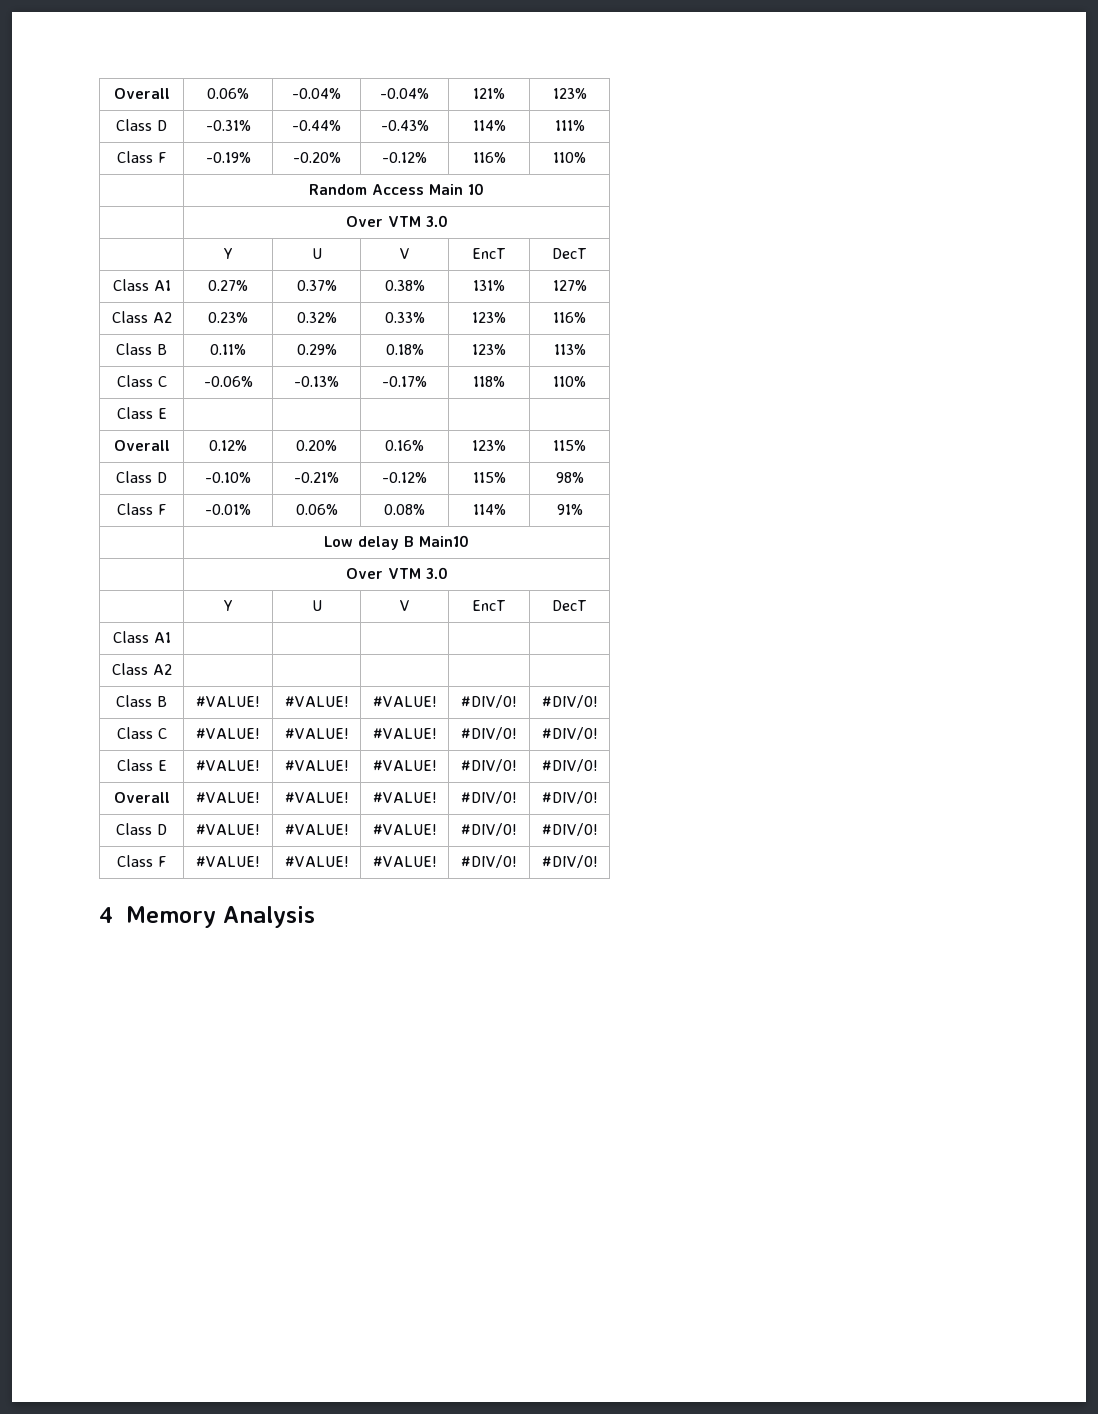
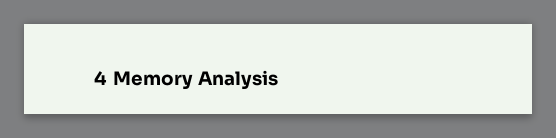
[113,88,170,99] [207,88,249,99] [292,88,341,99] [380,88,429,99] [473,88,505,99] [552,88,587,99] [116,119,167,131] [205,120,251,131] [292,120,341,131] [380,120,429,131] [472,120,506,131] [554,120,585,131] [116,151,167,163] [205,152,251,163] [292,152,341,163] [382,152,427,163] [472,152,506,163] [553,152,586,163] [309,183,484,195] [345,215,448,227] [223,248,233,259] [311,248,322,259] [399,248,410,259] [472,248,506,259] [552,248,587,259] [112,279,171,291] [208,280,248,291] [296,280,337,291] [384,280,425,291] [473,280,505,291] [552,280,587,291] [111,311,172,323] [208,312,248,323] [296,312,337,323] [384,312,425,323] [472,312,506,323] [553,312,586,323] [116,343,167,355] [210,344,246,355] [296,344,337,355] [385,344,424,355] [472,344,506,355] [553,344,586,355] [116,375,167,387] [203,376,253,387] [294,376,339,387] [382,376,427,387] [473,376,505,387] [553,376,586,387] [116,407,167,419] [113,440,170,451] [209,440,247,451] [296,440,337,451] [385,440,424,451] [472,440,506,451] [553,440,586,451] [116,471,167,483] [205,472,251,483] [294,472,339,483] [382,472,427,483] [472,472,506,483] [555,472,584,483] [116,503,167,515] [205,504,251,515] [295,504,338,515] [384,504,425,515] [472,504,506,515] [556,504,583,515] [324,535,469,550] [345,567,448,579] [223,600,233,611] [311,600,322,611] [399,600,410,611] [472,600,506,611] [552,600,587,611] [112,631,171,643] [111,663,172,675] [116,695,167,707] [196,696,261,707] [284,696,349,707] [372,696,437,707] [461,695,517,708] [541,695,598,708] [116,727,167,739] [196,728,261,739] [284,728,349,739] [372,728,437,739] [461,727,517,740] [541,727,598,740] [116,759,167,771] [196,760,261,771] [284,760,349,771] [372,760,437,771] [461,759,517,772] [541,759,598,772] [113,792,170,803] [196,792,261,803] [284,792,349,803] [372,792,437,803] [461,791,517,804] [541,791,598,804] [116,823,167,835] [196,824,261,835] [284,824,349,835] [372,824,437,835] [461,823,517,836] [541,823,598,836] [116,855,167,867] [196,856,261,867] [284,856,349,867] [372,856,437,867] [461,855,517,868] [541,855,598,868] Overall | 0.06% | -0.04% | -0.04% | 121% | 123% // Class D | -0.31% | -0.44% | -0.43% | 114% | 111% // Class F | -0.19% | -0.20% | -0.12% | 116% | 110% // | Random Access Main 10 // | Over VTM 3.0 // | Y | U | V | EncT | DecT // Class A1 | 0.27% | 0.37% | 0.38% | 131% | 127% // Class A2 | 0.23% | 0.32% | 0.33% | 123% | 116% // Class B | 0.11% | 0.29% | 0.18% | 123% | 113% // Class C | -0.06% | -0.13% | -0.17% | 118% | 110% // Class E | | | | | // Overall | 0.12% | 0.20% | 0.16% | 123% | 115% // Class D | -0.10% | -0.21% | -0.12% | 115% | 98% // Class F | -0.01% | 0.06% | 0.08% | 114% | 91% // | Low delay B Main10 // | Over VTM 3.0 // | Y | U | V | EncT | DecT // Class A1 | | | | | // Class A2 | | | | | // Class B | #VALUE! | #VALUE! | #VALUE! | #DIV/0! | #DIV/0! // Class C | #VALUE! | #VALUE! | #VALUE! | #DIV/0! | #DIV/0! // Class E | #VALUE! | #VALUE! | #VALUE! | #DIV/0! | #DIV/0! // Overall | #VALUE! | #VALUE! | #VALUE! | #DIV/0! | #DIV/0! // Class D | #VALUE! | #VALUE! | #VALUE! | #DIV/0! | #DIV/0! // Class F | #VALUE! | #VALUE! | #VALUE! | #DIV/0! | #DIV/0! // -> (94, 78) none

